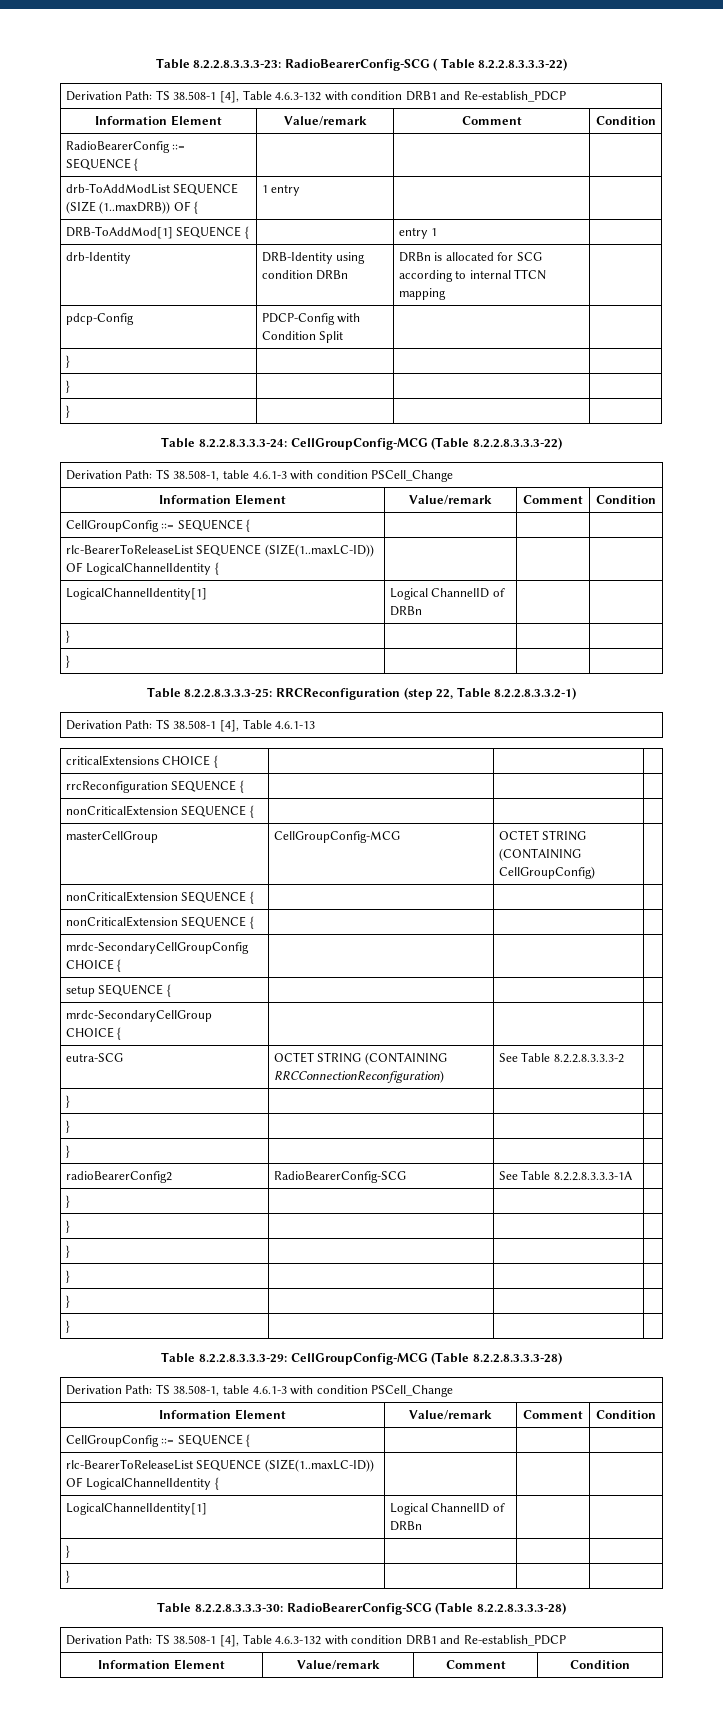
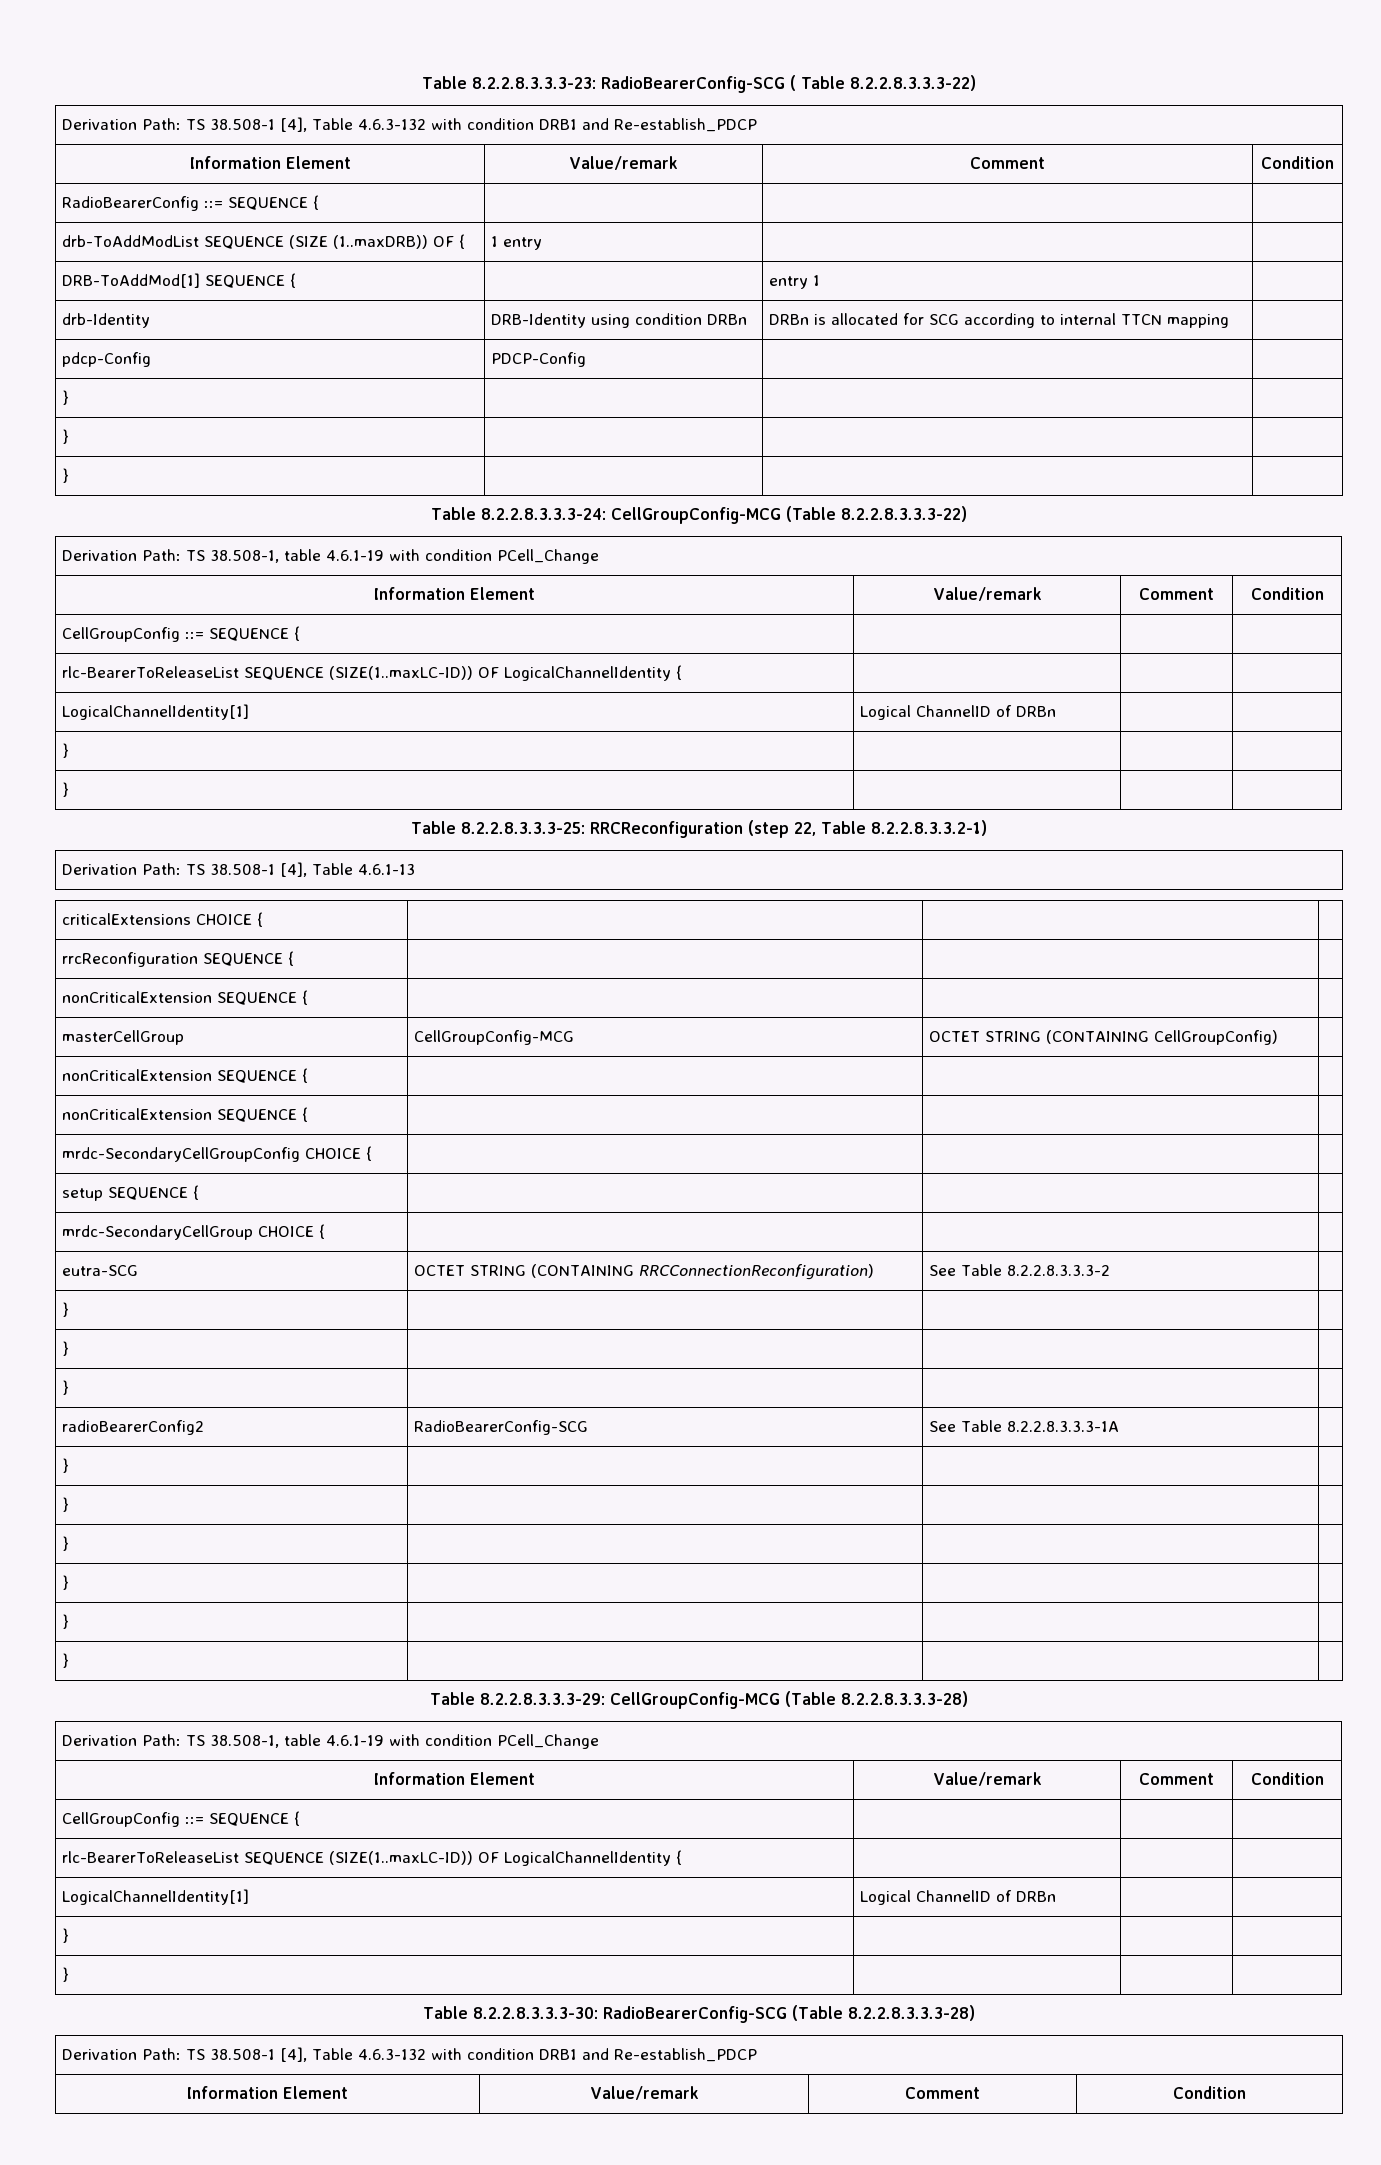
[337,313,361,323] [261,331,344,343] with Condition Split -> (586, 359) none
[252,470,454,482] 4.6.1-3 with condition PSCell_Change -> [325,549,599,564] 4.6.1-19 with condition PCell_Change
[252,1385,454,1397] 4.6.1-3 with condition PSCell_Change -> [325,1734,599,1749] 4.6.1-19 with condition PCell_Change

